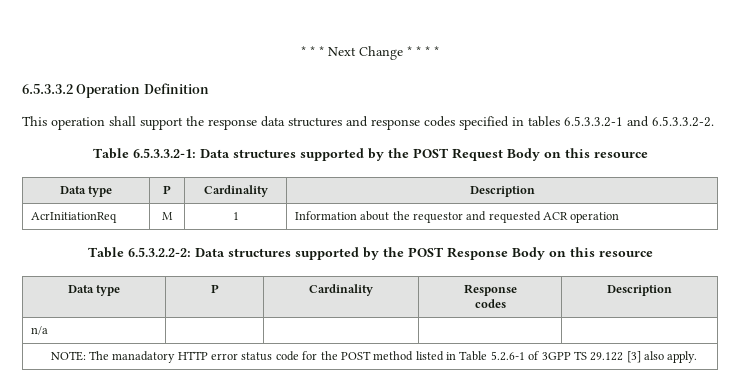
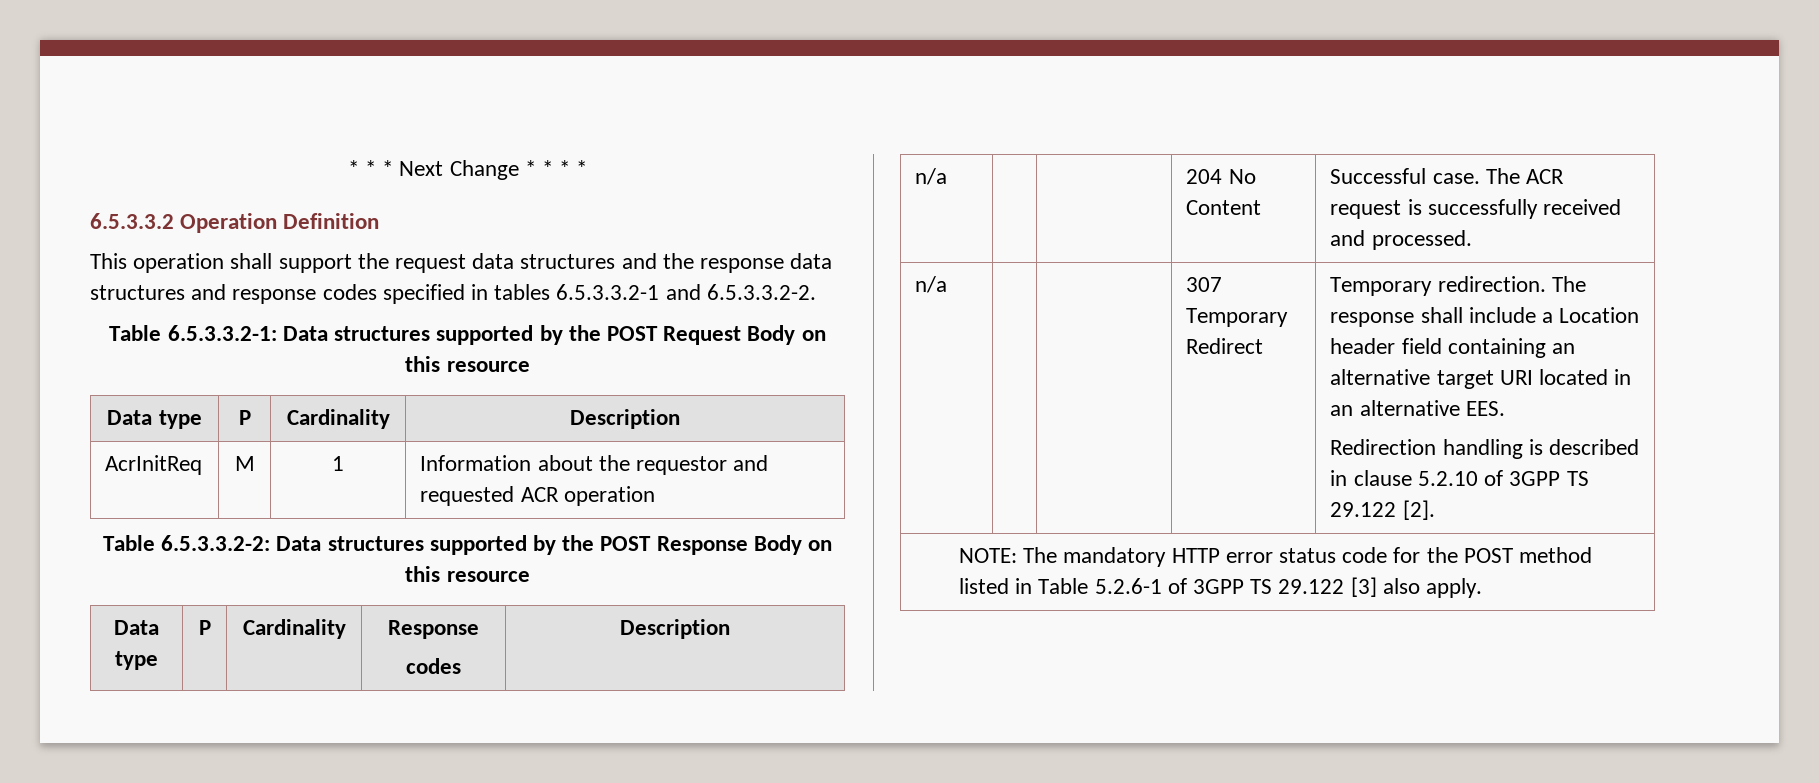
(204, 121) none -> [395,253,694,273] request data structures and the
[30,212,117,223] AcrInitiationReq -> [105,455,203,475] AcrInitReq
[127,247,191,257] 6.5.3.2.2-2: -> [161,535,271,551] 6.5.3.3.2-2:
(48, 330) | -> [1186,169,1256,184] [1186,200,1262,215] [1330,168,1565,184] [1330,199,1622,219] [1330,230,1472,250] [915,276,948,293] [1186,277,1223,292] [1186,308,1289,327] [1186,338,1264,354] [1330,276,1586,296] [1330,307,1640,327] [1330,338,1576,358] [1330,369,1632,389] [1330,400,1505,416] [1330,439,1640,459] [1330,470,1589,486] [1330,500,1435,520] 204 No Content | Successful case. The ACR request is successfully received and processed. // n/a | | | 307 Temporary Redirect | Temporary redirection. The response shall include a Location header field containing an alternative target URI located in an alternative EES. // Redirection handling is described in clause 5.2.10 of 3GPP TS 29.122 [2].
[112,351,176,363] manadatory -> [1063,547,1167,567] mandatory

